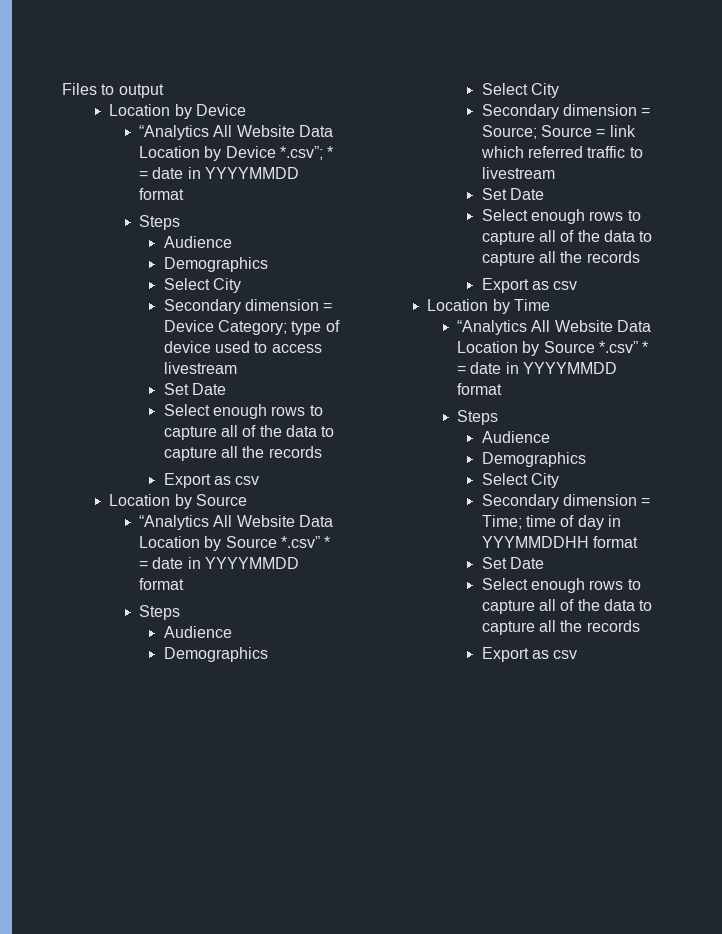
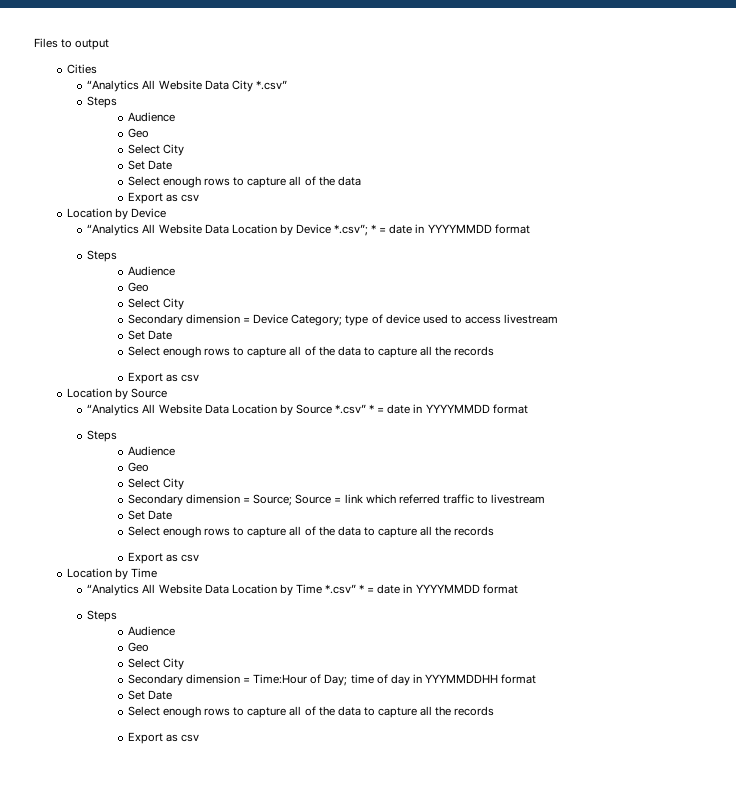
(164, 91) none -> [66,64,97,74] [87,80,287,92] [87,96,118,108] [127,112,175,122] [127,128,149,138] [127,144,185,156] [127,160,173,170] [127,176,361,188] [127,192,200,204] // Cities // “Analytics All Website Data City *.csv” // Steps // Audience // Geo // Select City // Set Date // Select enough rows to capture all of the data // Export as csv
[163,257,268,272] Demographics -> [127,282,149,292] Geo
[163,647,268,662] Demographics -> [127,462,149,472] Geo
[543,341,649,353] [456,362,617,374] [456,383,502,395] [456,410,498,425] [481,431,550,443] [481,452,586,467] [481,473,559,488] [481,494,651,509] [481,515,522,529] Source *.csv” * = date in YYYYMMDD format // Steps // Audience // Demographics // Select City // Secondary dimension = Time; -> [295,584,518,594] [87,610,118,622] [127,626,175,636] [127,642,149,652] [127,658,185,670] [127,674,348,686] Time *.csv” * = date in YYYYMMDD format // Steps // Audience // Geo // Select City // Secondary dimension = Time:Hour of Day;

